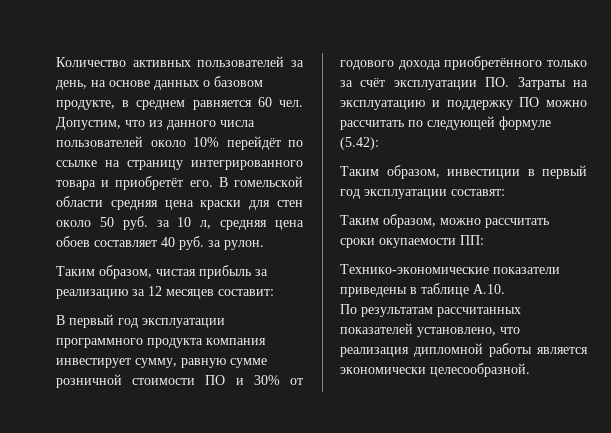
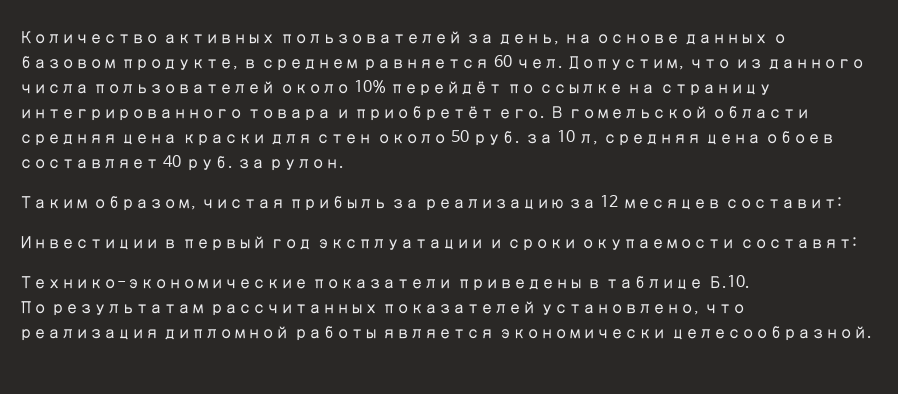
[56,314,225,328] [56,338,266,348] [56,358,267,368] [56,374,303,388] [340,56,587,70] [340,77,588,90] [340,97,587,110] [340,116,551,130] [340,137,379,150] [340,165,587,179] [340,189,505,199] [340,214,549,228] В первый год эксплуатации программного продукта компания инвестирует сумму, равную сумме розничной стоимости ПО и 30% от годового дохода приобретённого только за счёт эксплуатации ПО. Затраты на эксплуатацию и поддержку ПО можно рассчитать по следующей формуле (5.42): // Таким образом, инвестиции в первый год эксплуатации составят: // Таким образом, можно рассчитать -> [19,236,503,251] Инвестиции в первый год эксплуатации и
[460,235,484,245] ПП: -> [739,237,857,249] составят:
[473,284,505,294] А.10. -> [707,275,750,289] Б.10.

